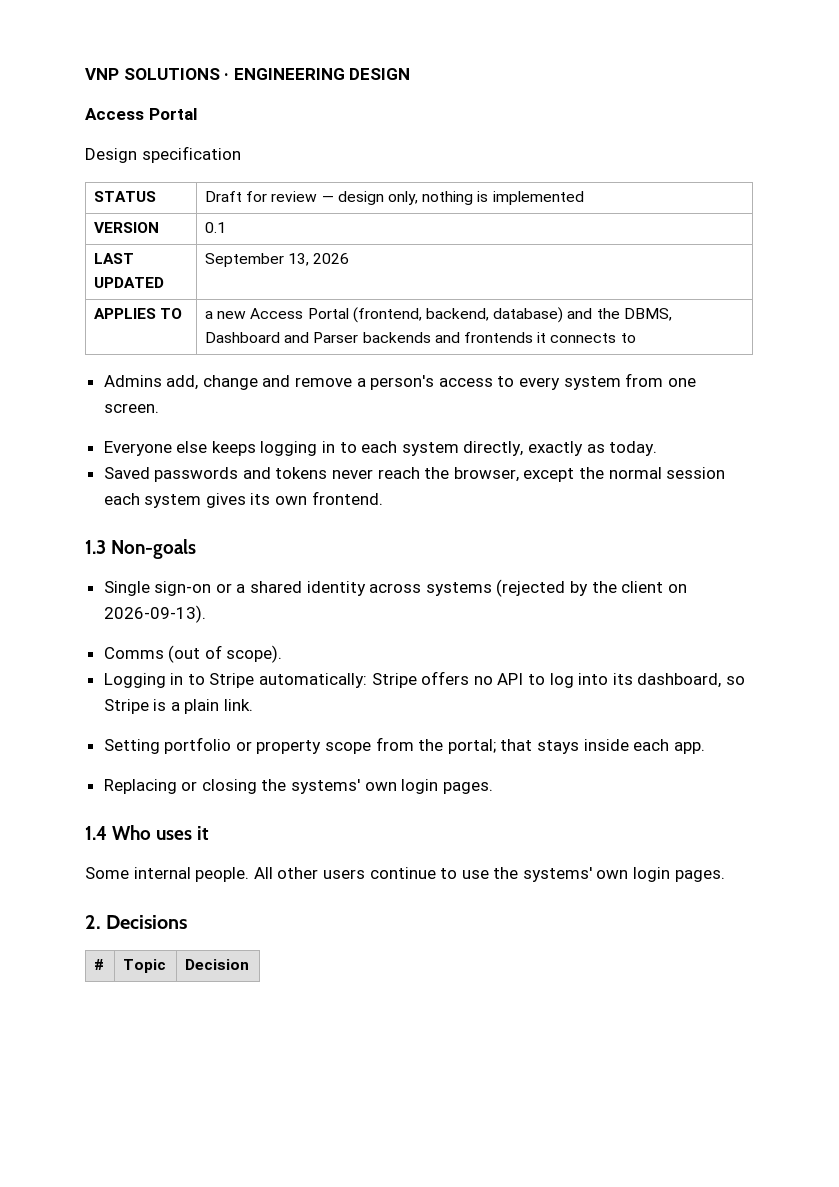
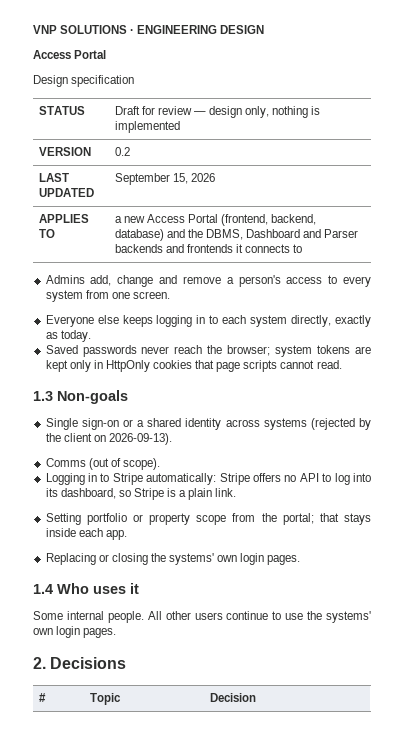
[205,222,227,233] 0.1 -> [114,147,130,156] 0.2
[288,253,310,266] 13, -> [172,173,188,184] 15,
[242,467,328,479] and tokens -> (137, 351) none
[453,467,726,482] [103,491,383,508] browser, except the normal session each system gives its own frontend. -> [227,345,371,357] [45,360,342,372] browser; system tokens are kept only in HttpOnly cookies that page scripts cannot read.

